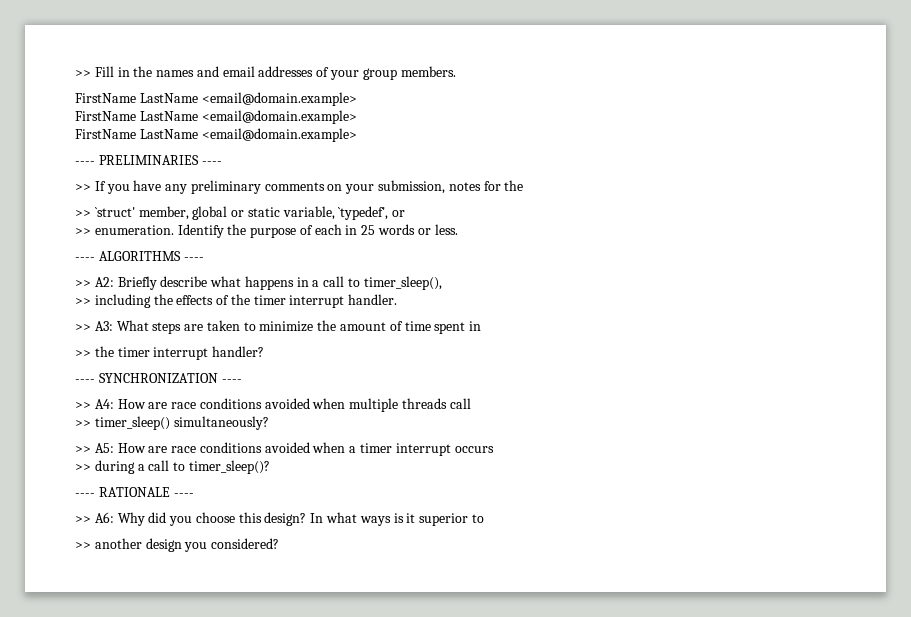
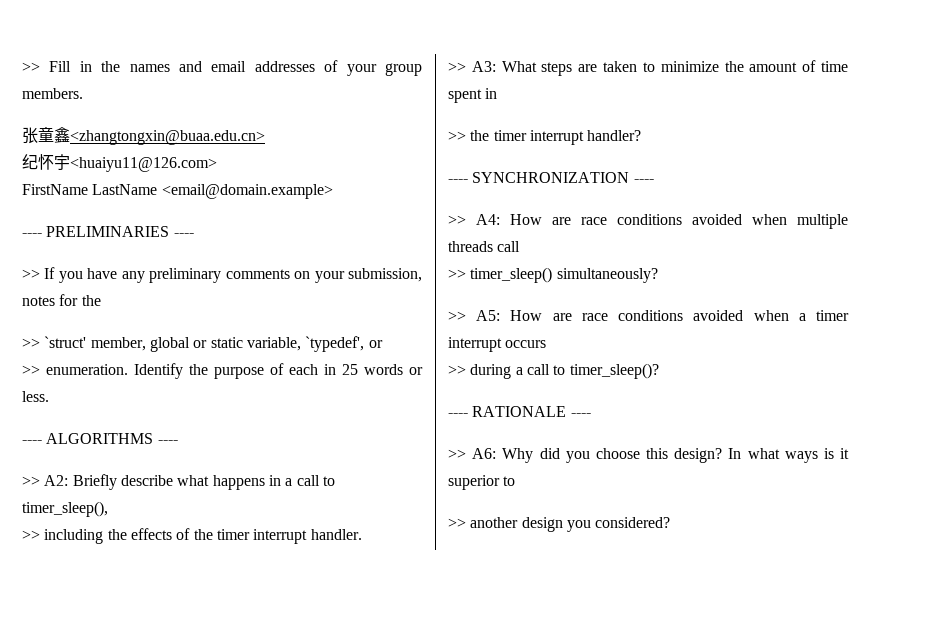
[75,92,357,106] [75,110,357,124] FirstName LastName <email@domain.example> // FirstName LastName <email@domain.example> -> [22,127,265,145] [22,154,217,172] 张童鑫<zhangtongxin@buaa.edu.cn> // 纪怀宇<huaiyu11@126.com>

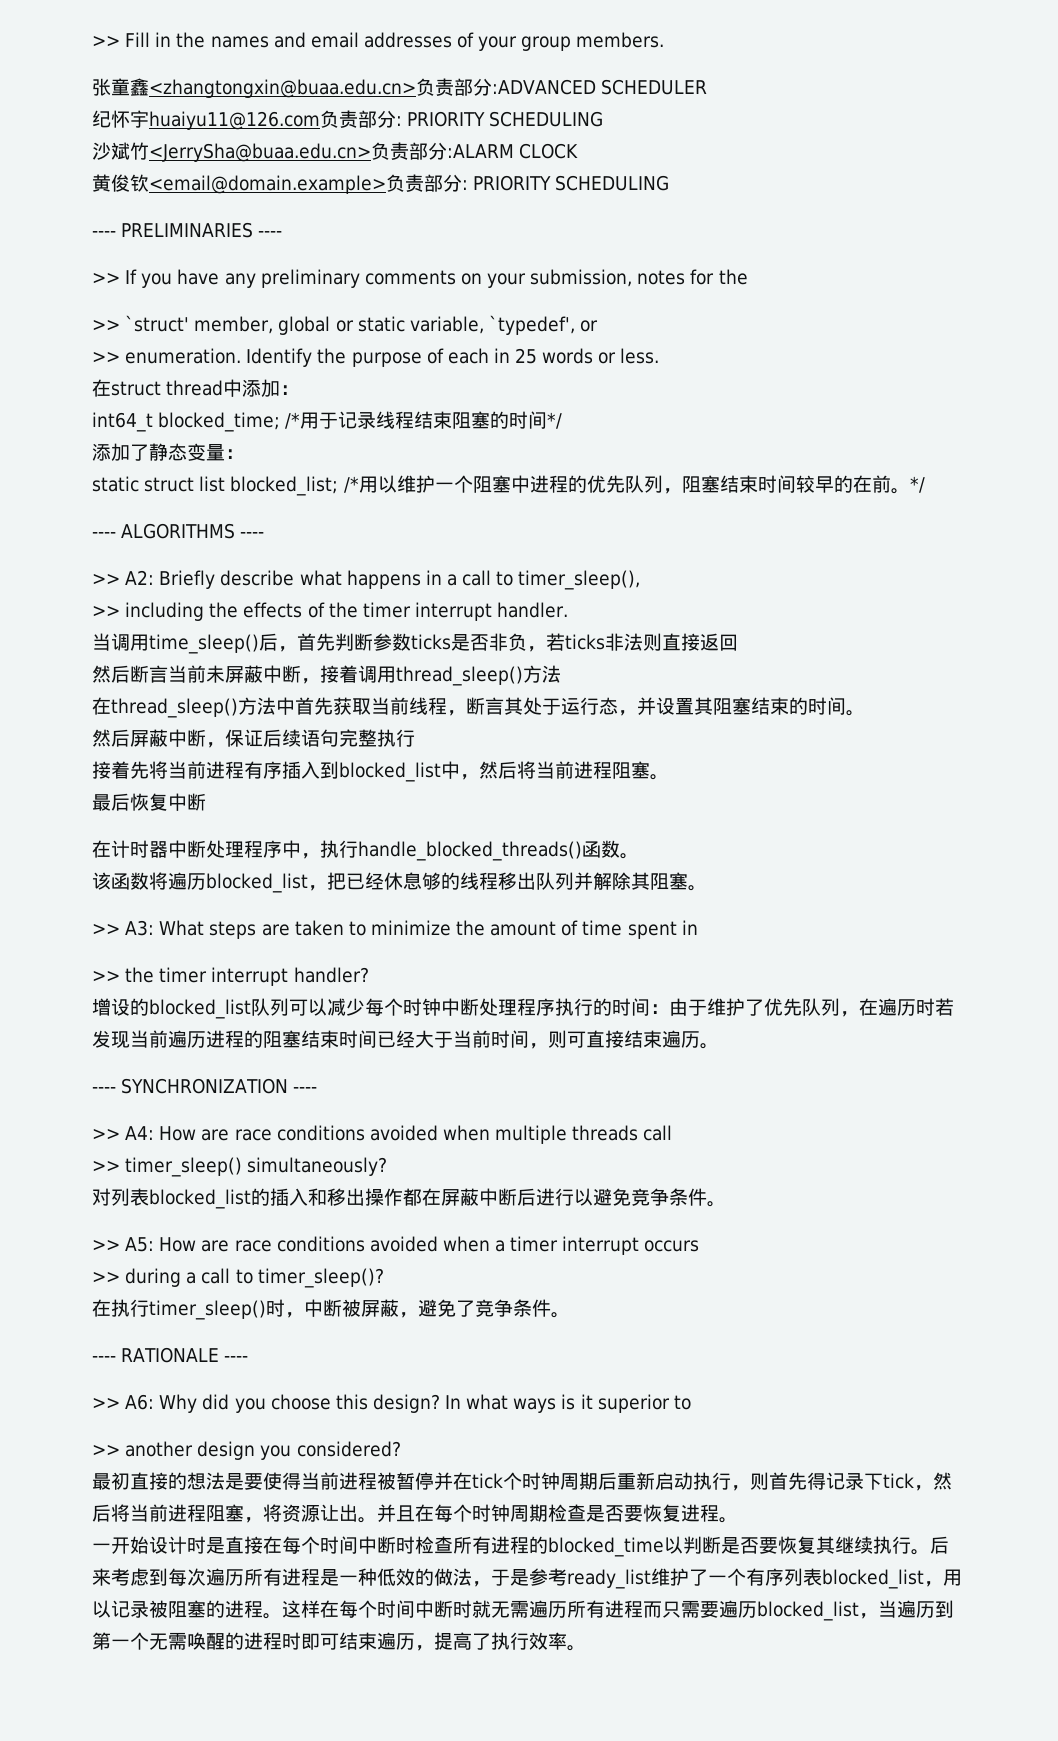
[22,154,217,172] [22,184,333,199] // 纪怀宇<huaiyu11@126.com> // FirstName LastName <email@domain.example> -> [416,78,708,96] [92,110,604,130] [92,142,579,162] [92,174,670,194] 负责部分:ADVANCED SCHEDULER // 纪怀宇huaiyu11@126.com负责部分: PRIORITY SCHEDULING // 沙斌竹<JerrySha@buaa.edu.cn>负责部分:ALARM CLOCK // 黄俊钦<email@domain.example>负责部分: PRIORITY SCHEDULING
(49, 396) none -> [92,379,300,397] [92,411,563,432] [92,443,244,461] [92,475,925,496] // 在struct thread中添加： // int64_t blocked_time; /*用于记录线程结束阻塞的时间*/ // 添加了静态变量： // static struct list blocked_list; /*用以维护一个阻塞中进程的优先队列，阻塞结束时间较早的在前。*/
(362, 534) none -> [92,633,738,654] [92,665,561,686] [92,697,865,718] [92,729,415,748] [92,761,669,782] [92,793,206,811] [92,840,639,861] [92,872,707,893] // 当调用time_sleep()后，首先判断参数ticks是否非负，若ticks非法则直接返回 // 然后断言当前未屏蔽中断，接着调用thread_sleep()方法 // 在thread_sleep()方法中首先获取当前线程，断言其处于运行态，并设置其阻塞结束的时间。 // 然后屏蔽中断，保证后续语句完整执行 // 接着先将当前进程有序插入到blocked_list中，然后将当前进程阻塞。 // 最后恢复中断 // 在计时器中断处理程序中，执行handle_blocked_threads()函数。 // 该函数将遍历blocked_list，把已经休息够的线程移出队列并解除其阻塞。
(642, 135) none -> [92,998,954,1019] [92,1030,719,1049] // 增设的blocked_list队列可以减少每个时钟中断处理程序执行的时间：由于维护了优先队列，在遍历时若发现当前遍历进程的阻塞结束时间已经大于当前时间，则可直接结束遍历。
(658, 275) none -> [92,1188,726,1209] // 对列表blocked_list的插入和移出操作都在屏蔽中断后进行以避免竞争条件。
(659, 371) none -> [92,1299,570,1320] // 在执行timer_sleep()时，中断被屏蔽，避免了竞争条件。
(671, 522) none -> [92,1472,952,1491] [92,1504,738,1523] [92,1536,949,1557] [92,1568,962,1589] [92,1600,954,1621] [92,1632,586,1651] // 最初直接的想法是要使得当前进程被暂停并在tick个时钟周期后重新启动执行，则首先得记录下tick，然后将当前进程阻塞，将资源让出。并且在每个时钟周期检查是否要恢复进程。 // 一开始设计时是直接在每个时间中断时检查所有进程的blocked_time以判断是否要恢复其继续执行。后来考虑到每次遍历所有进程是一种低效的做法，于是参考ready_list维护了一个有序列表blocked_list，用以记录被阻塞的进程。这样在每个时间中断时就无需遍历所有进程而只需要遍历blocked_list，当遍历到第一个无需唤醒的进程时即可结束遍历，提高了执行效率。

